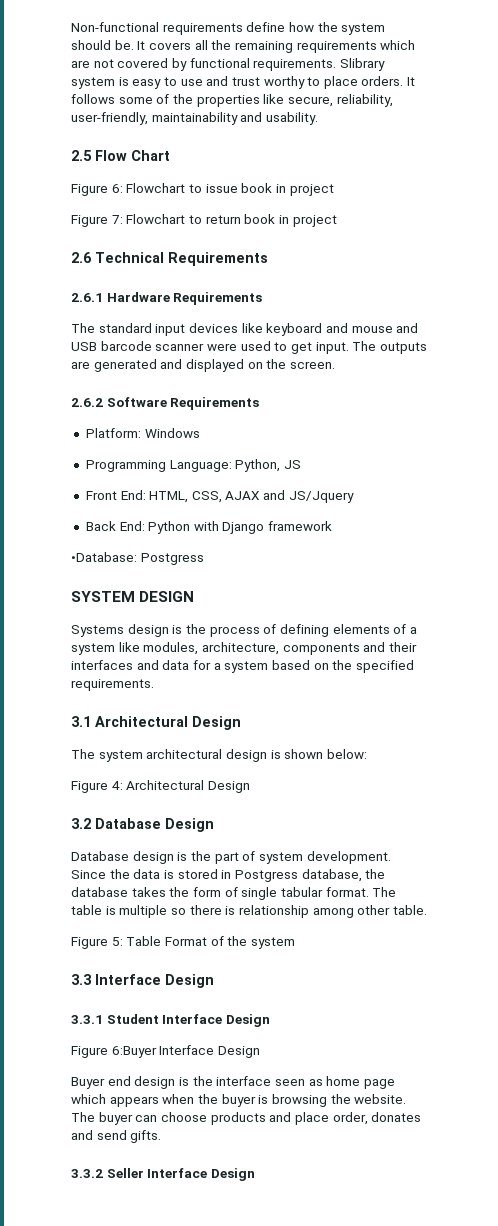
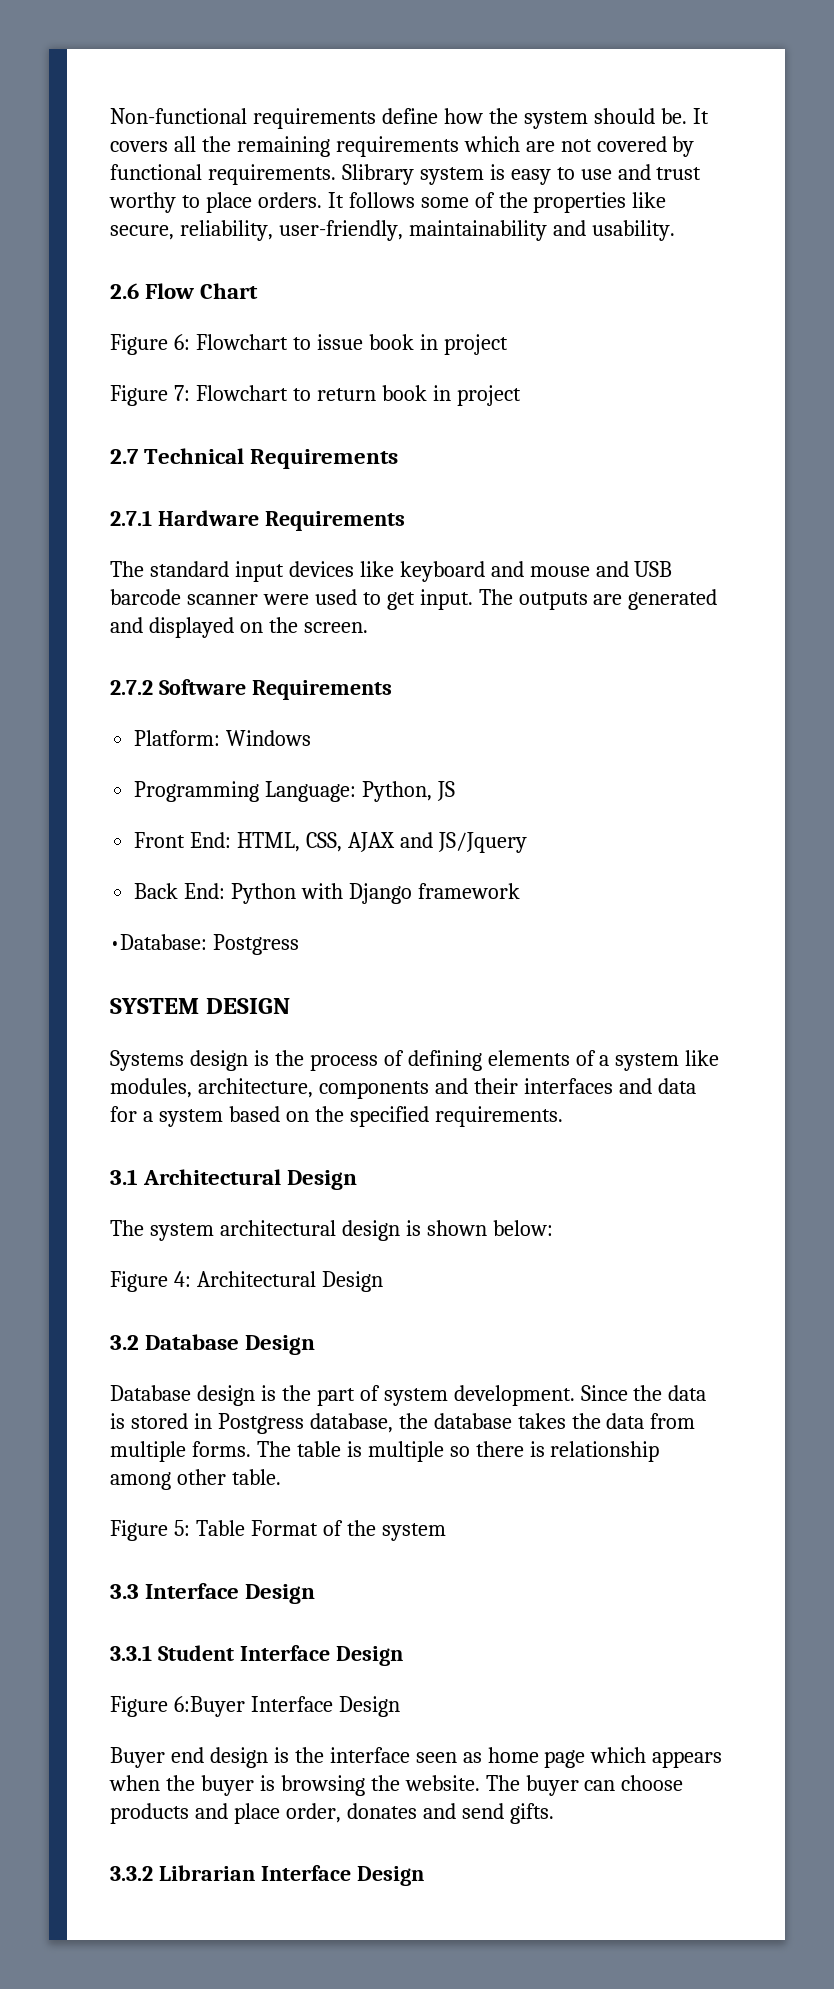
[71,150,92,161] 2.5 -> [110,283,139,299] 2.6
[71,252,92,263] 2.6 -> [110,449,139,464] 2.7
[71,293,103,302] 2.6.1 -> [110,510,152,526] 2.7.1
[71,398,103,407] 2.6.2 -> [110,680,153,695] 2.7.2
[192,887,369,900] form of single tabular format. -> [606,1413,696,1429] [110,1441,251,1462] data from multiple forms.
[106,1168,144,1178] Seller -> [158,1865,255,1881] Librarian

